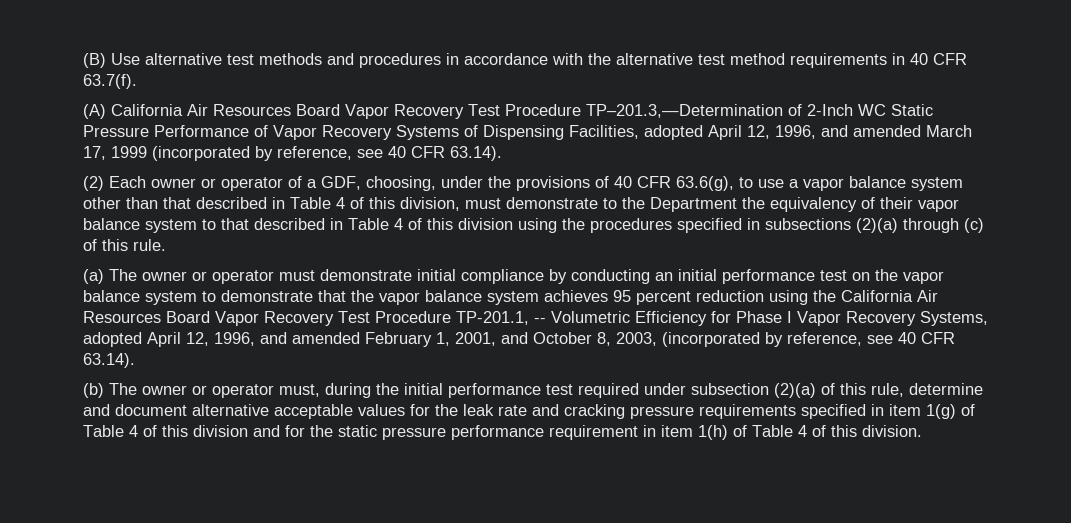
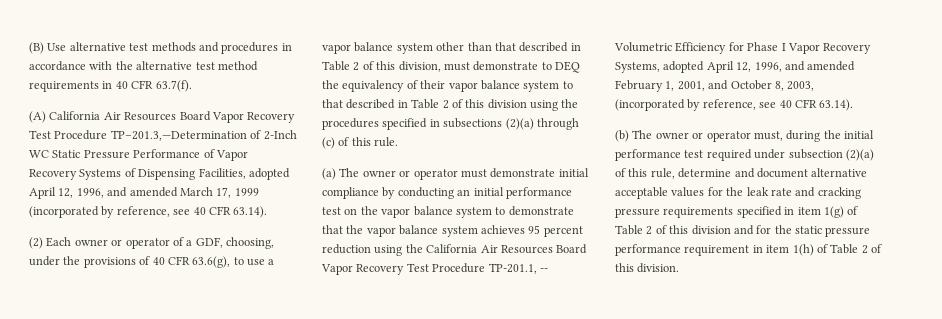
[336,197,345,209] 4 -> [353,62,360,71] 2
[622,197,737,212] the Department -> [555,61,580,73] DEQ
[394,218,403,230] 4 -> [442,100,449,109] 2
[129,425,138,437] 4 -> [646,226,653,235] 2
[798,425,807,437] 4 -> [861,245,868,254] 2

